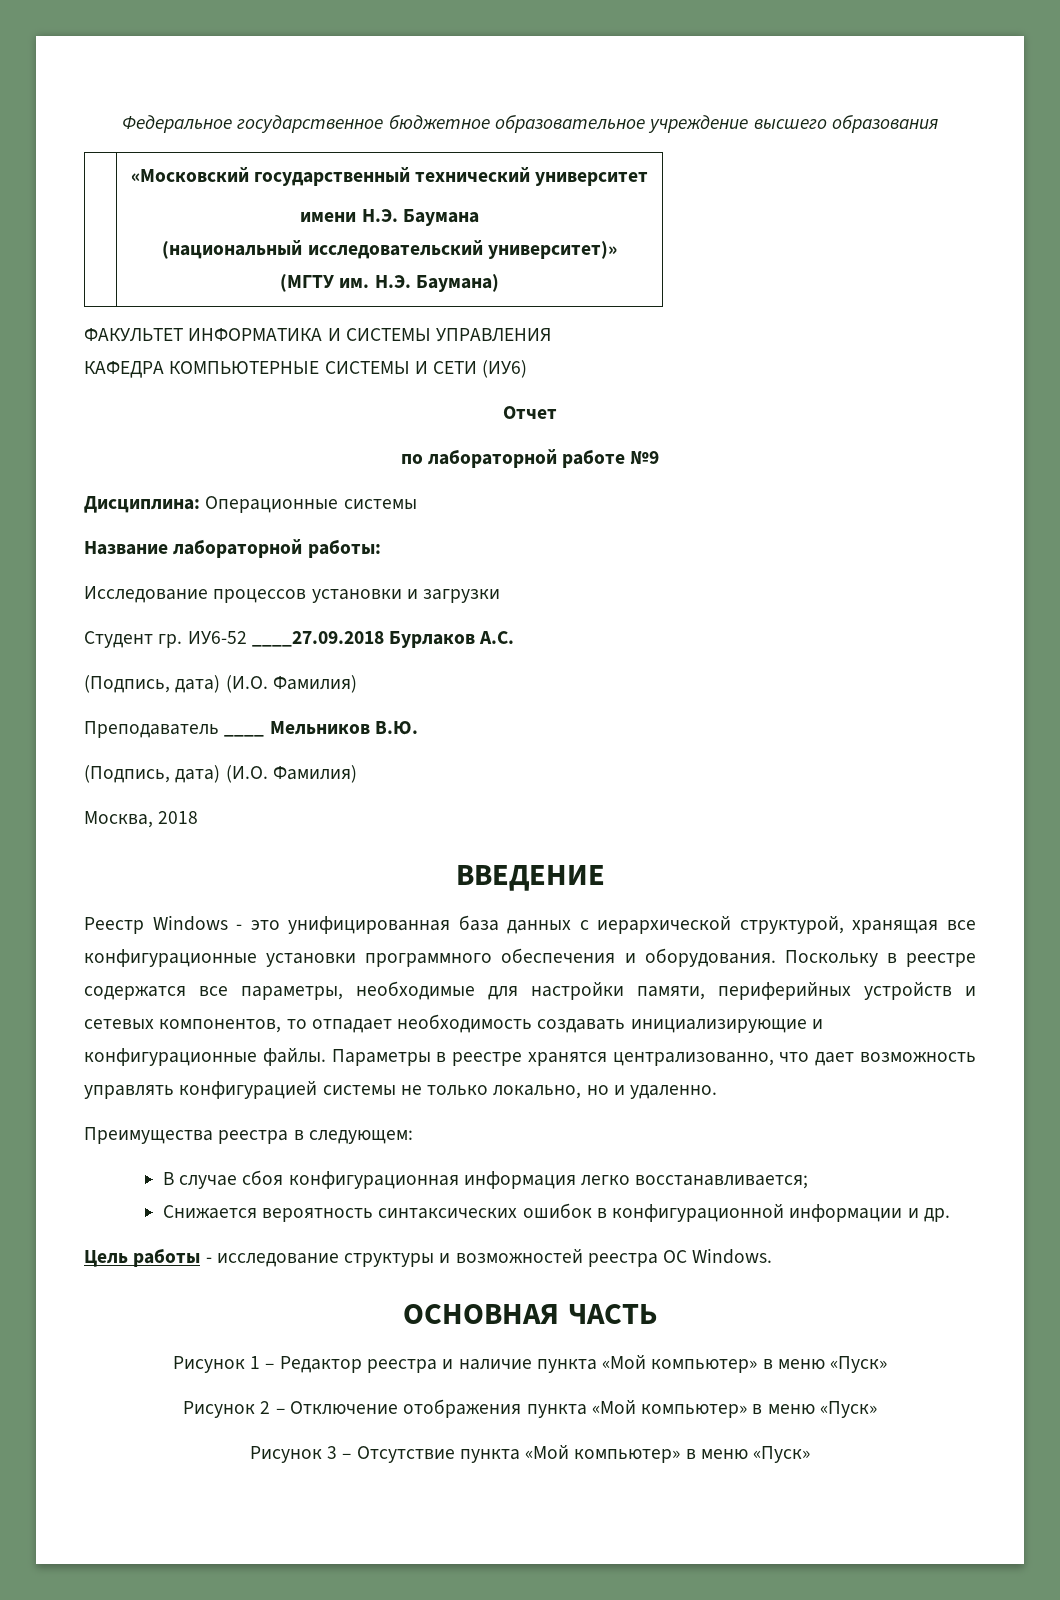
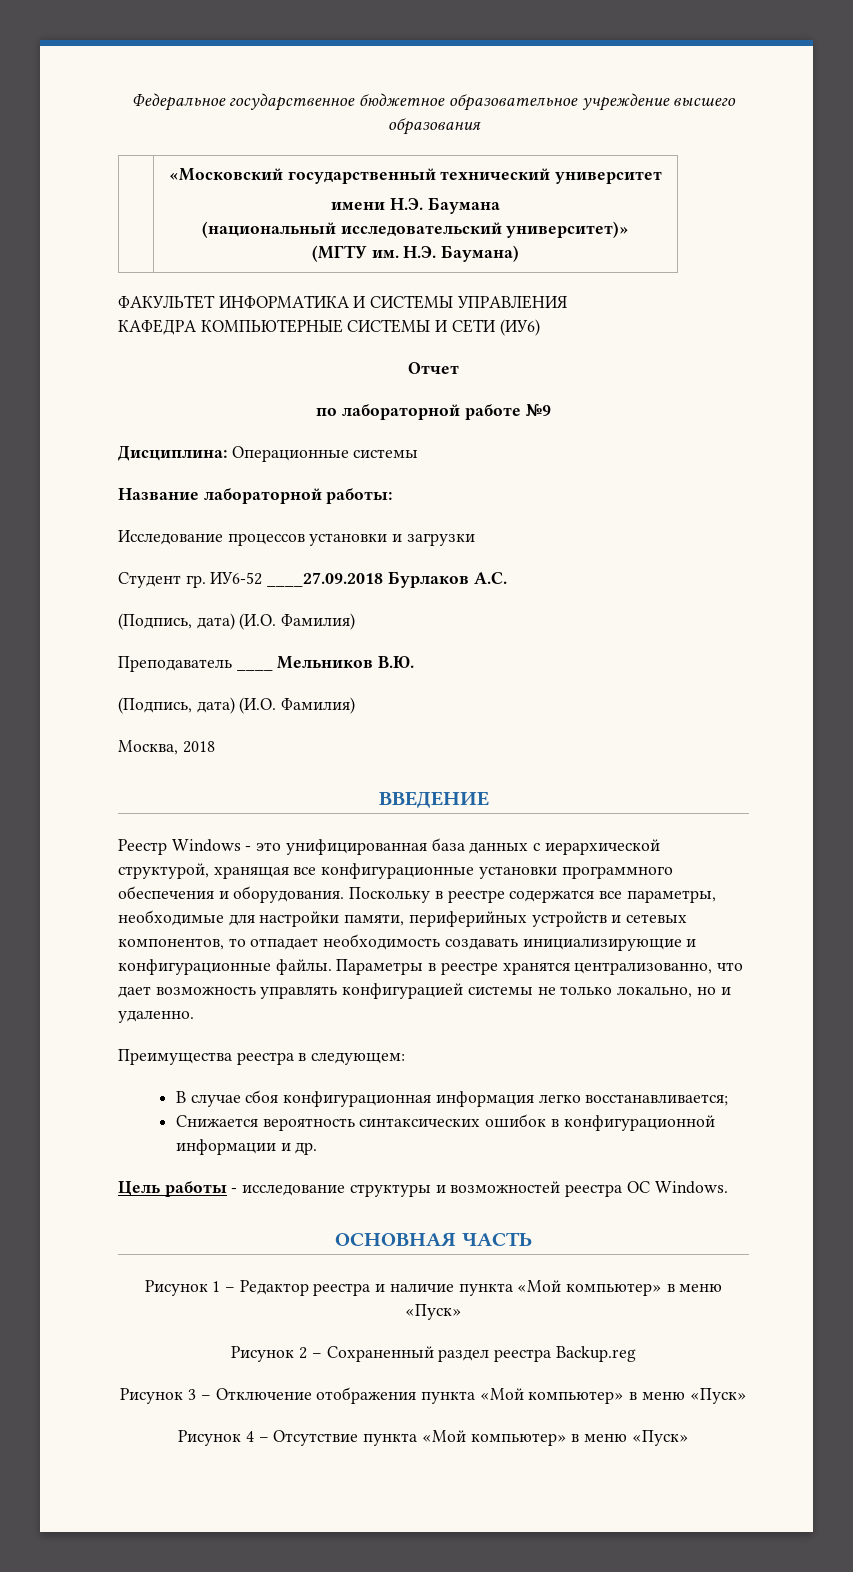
(285, 1411) none -> [326,1346,636,1362] [120,1388,211,1404] Сохраненный раздел реестра Backup.reg // Рисунок 3 –
[327,1446,338,1459] 3 -> [245,1431,254,1442] 4

